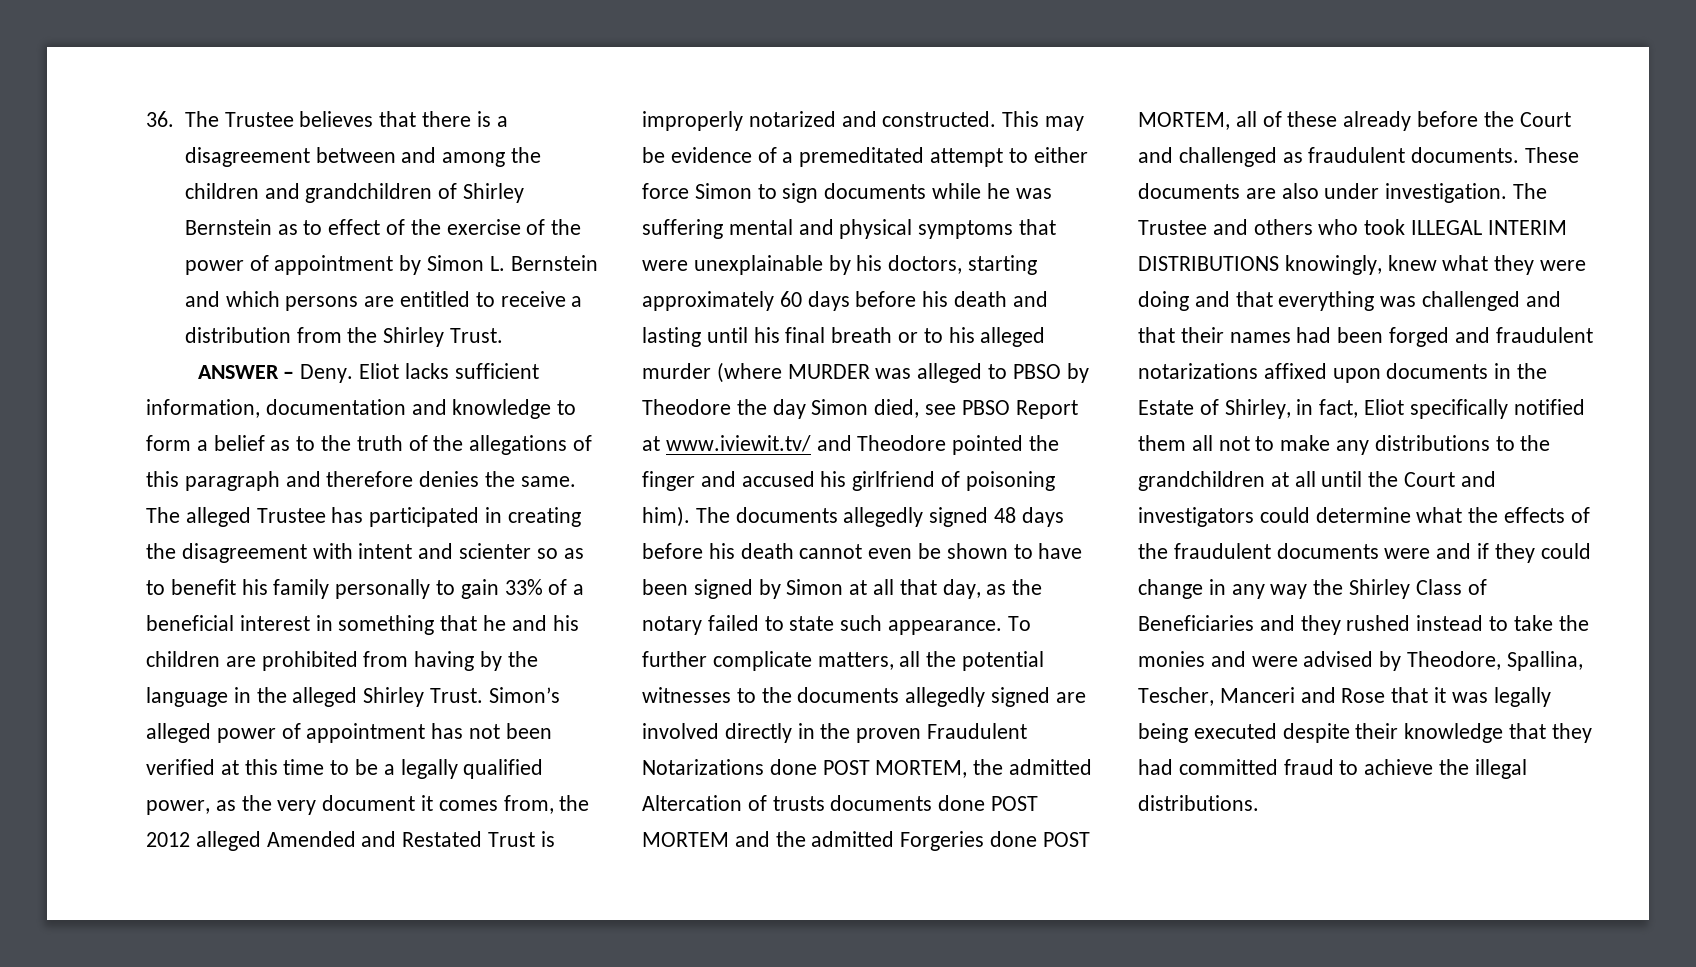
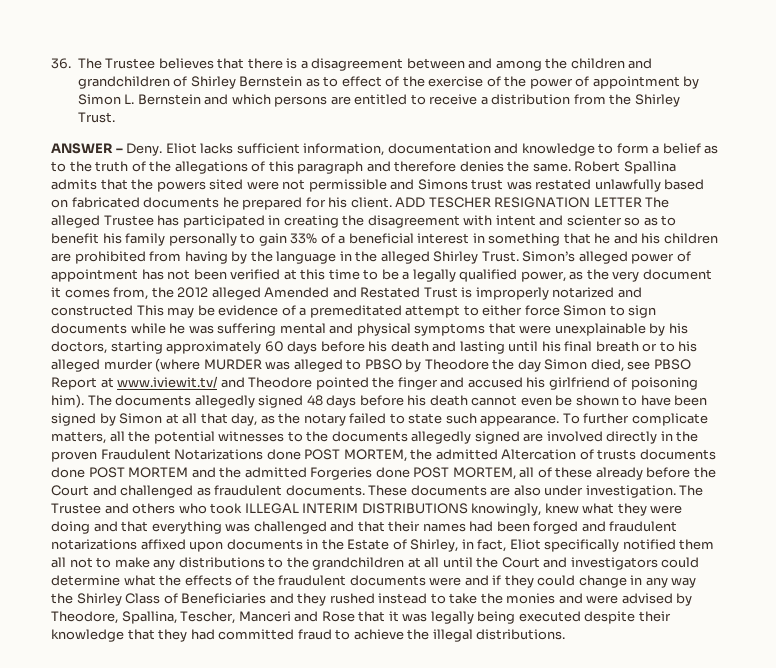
(576, 481) none -> [574,161,676,174] [51,179,705,192] [51,197,642,210] Robert Spallina admits that the powers sited were not permissible and Simons trust was restated unlawfully based on fabricated documents he prepared for his client. ADD TESCHER RESIGNATION LETTER
[882,111,997,127] constructed. -> [51,305,133,316] constructed

